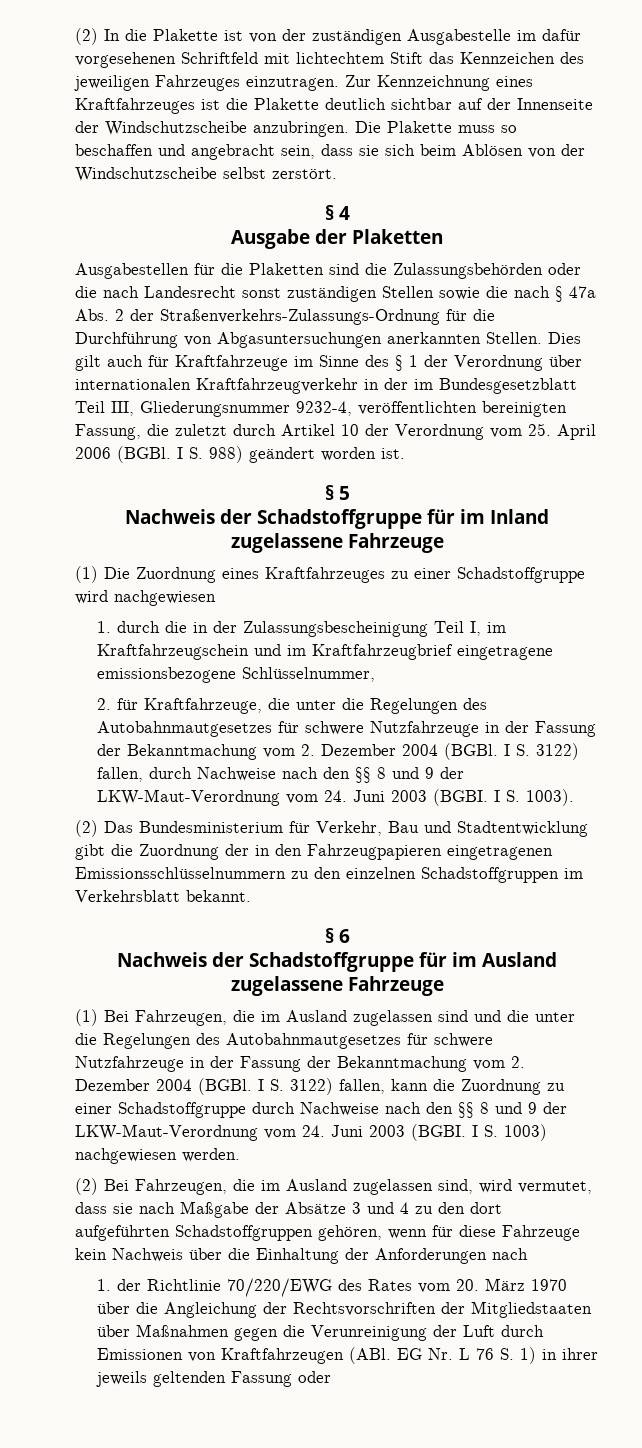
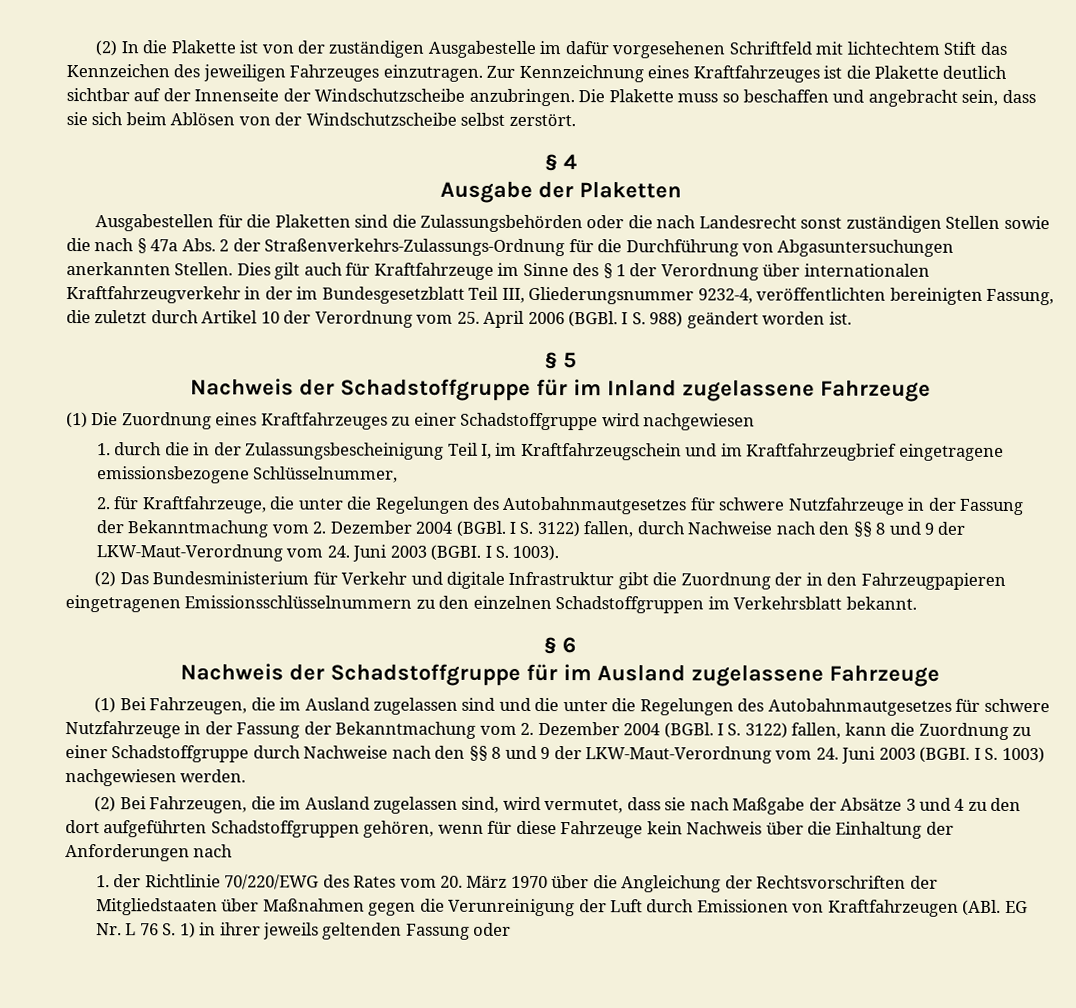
[316,821,588,837] Verkehr, Bau und Stadtentwicklung -> [341,571,615,589] Verkehr und digitale Infrastruktur

